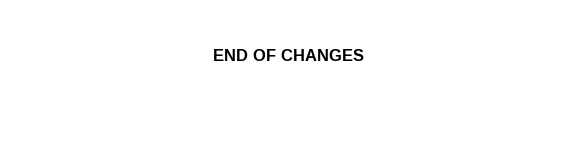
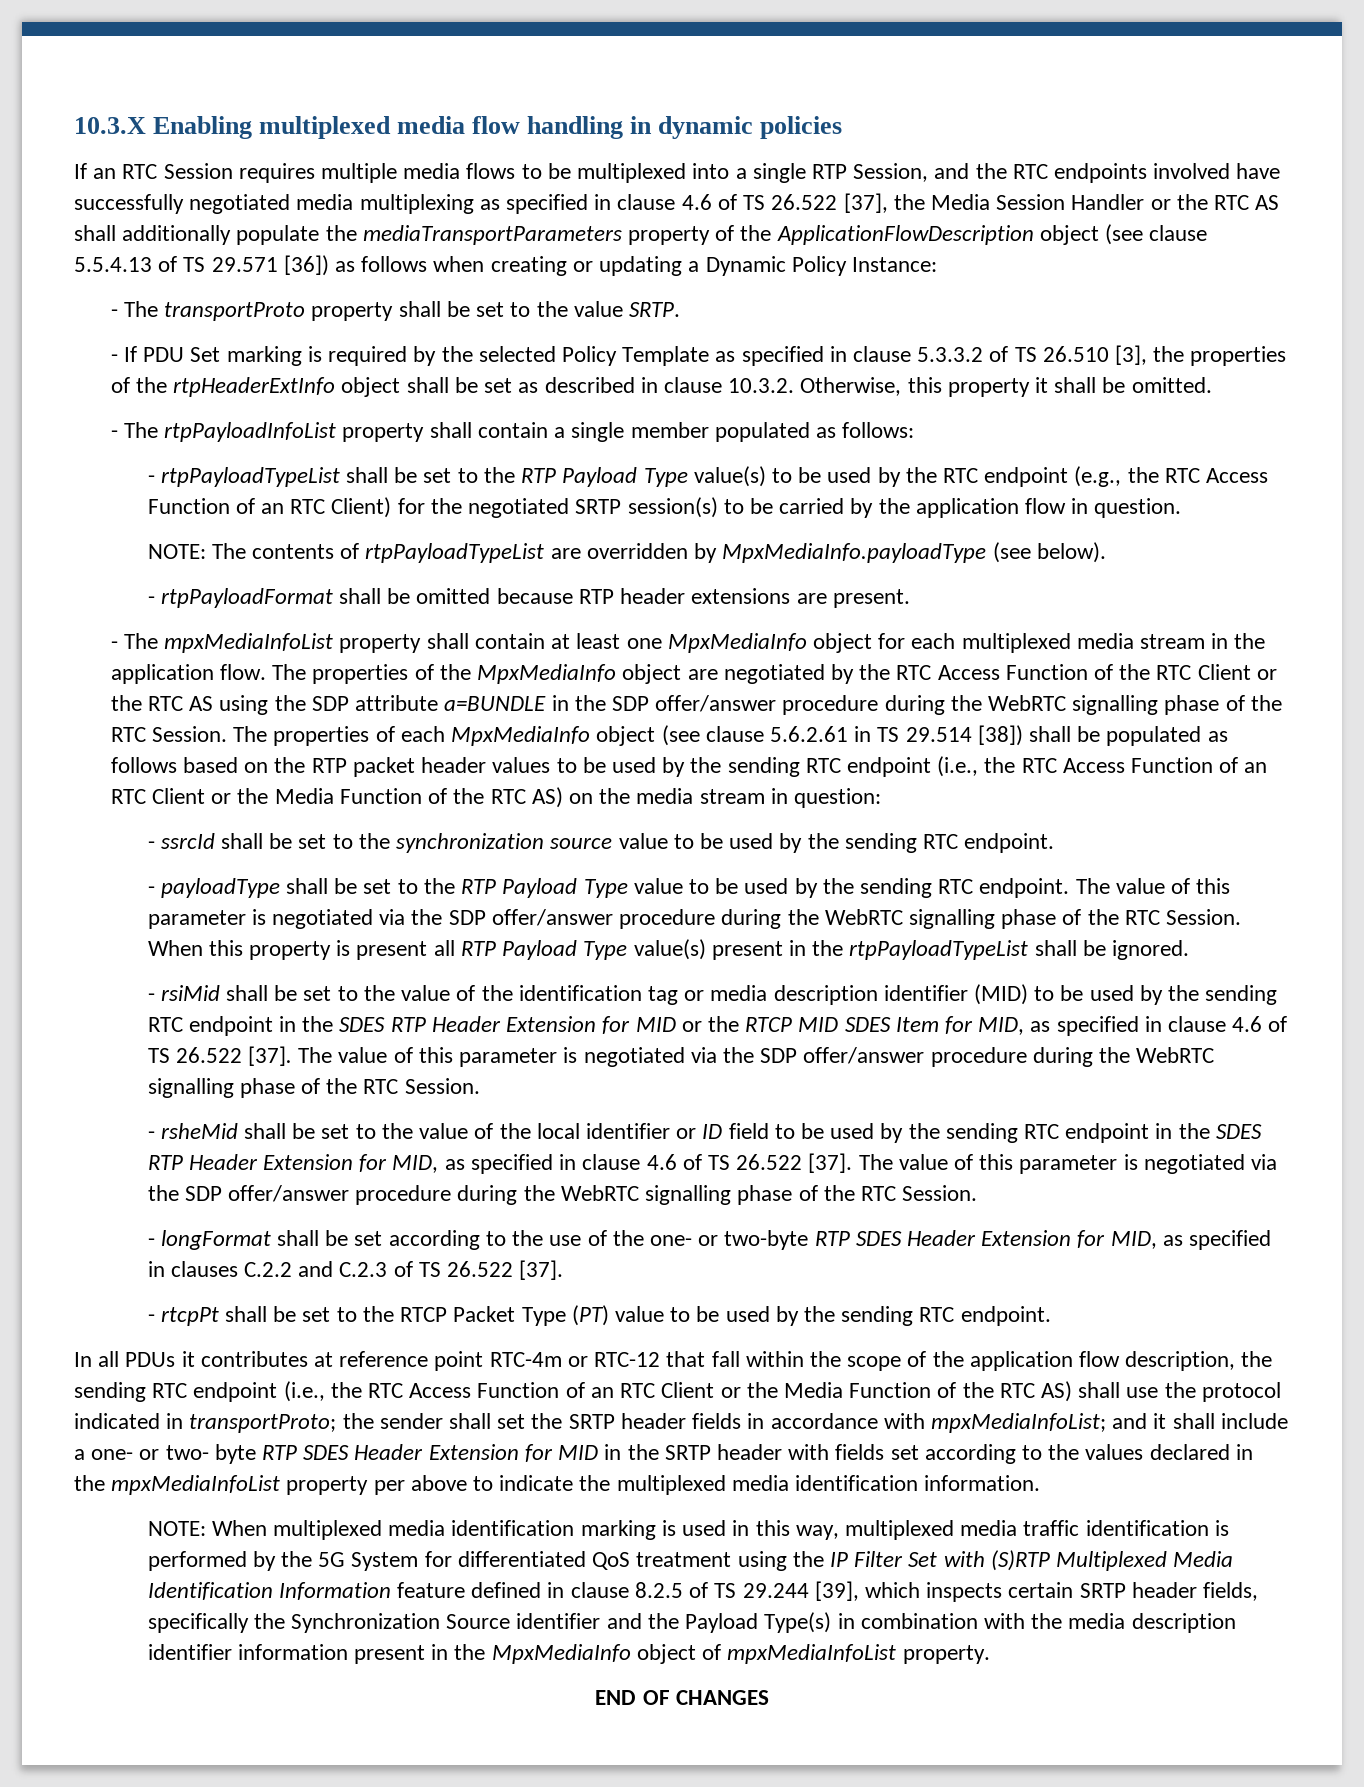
(212, 55) none -> [74,116,843,139] [74,163,1281,183] [74,193,1280,214] [74,224,1208,245] [74,255,937,276] [110,301,680,321] [110,345,1287,366] [110,377,1212,397] [110,422,915,442] [147,466,1269,487] [147,497,1182,518] [147,542,1106,563] [147,588,910,608] [110,633,1266,653] [110,664,1277,684] [110,695,1282,715] [110,725,1228,746] [110,756,1268,777] [110,787,881,808] [147,833,1055,853] [147,878,1231,898] [147,909,1241,929] [147,939,1189,960] [147,984,1278,1005] [147,1016,1288,1036] [147,1046,1215,1067] [147,1078,480,1098] [147,1123,1262,1143] [147,1153,1278,1174] [147,1185,978,1205] [147,1230,1272,1250] [147,1260,564,1280] [147,1305,1051,1326] [74,1351,1273,1371] [74,1381,1281,1402] [74,1413,1288,1433] [74,1444,1253,1464] [74,1475,1041,1495] [147,1520,1229,1540] [147,1550,1234,1571] [147,1581,1258,1602] [147,1612,1236,1633] [147,1644,990,1664] 10.3.X Enabling multiplexed media flow handling in dynamic policies // If an RTC Session requires multiple media flows to be multiplexed into a single RTP Session, and the RTC endpoints involved have successfully negotiated media multiplexing as specified in clause 4.6 of TS 26.522 [37], the Media Session Handler or the RTC AS shall additionally populate the mediaTransportParameters property of the ApplicationFlowDescription object (see clause 5.5.4.13 of TS 29.571 [36]) as follows when creating or updating a Dynamic Policy Instance: // - The transportProto property shall be set to the value SRTP. // - If PDU Set marking is required by the selected Policy Template as specified in clause 5.3.3.2 of TS 26.510 [3], the properties of the rtpHeaderExtInfo object shall be set as described in clause 10.3.2. Otherwise, this property it shall be omitted. // - The rtpPayloadInfoList property shall contain a single member populated as follows: // - rtpPayloadTypeList shall be set to the RTP Payload Type value(s) to be used by the RTC endpoint (e.g., the RTC Access Function of an RTC Client) for the negotiated SRTP session(s) to be carried by the application flow in question. // NOTE: The contents of rtpPayloadTypeList are overridden by MpxMediaInfo.payloadType (see below). // - rtpPayloadFormat shall be omitted because RTP header extensions are present. // - The mpxMediaInfoList property shall contain at least one MpxMediaInfo object for each multiplexed media stream in the application flow. The properties of the MpxMediaInfo object are negotiated by the RTC Access Function of the RTC Client or the RTC AS using the SDP attribute a=BUNDLE in the SDP offer/answer procedure during the WebRTC signalling phase of the RTC Session. The properties of each MpxMediaInfo object (see clause 5.6.2.61 in TS 29.514 [38]) shall be populated as follows based on the RTP packet header values to be used by the sending RTC endpoint (i.e., the RTC Access Function of an RTC Client or the Media Function of the RTC AS) on the media stream in question: // - ssrcId shall be set to the synchronization source value to be used by the sending RTC endpoint. // - payloadType shall be set to the RTP Payload Type value to be used by the sending RTC endpoint. The value of this parameter is negotiated via the SDP offer/answer procedure during the WebRTC signalling phase of the RTC Session. When this property is present all RTP Payload Type value(s) present in the rtpPayloadTypeList shall be ignored. // - rsiMid shall be set to the value of the identification tag or media description identifier (MID) to be used by the sending RTC endpoint in the SDES RTP Header Extension for MID or the RTCP MID SDES Item for MID, as specified in clause 4.6 of TS 26.522 [37]. The value of this parameter is negotiated via the SDP offer/answer procedure during the WebRTC signalling phase of the RTC Session. // - rsheMid shall be set to the value of the local identifier or ID field to be used by the sending RTC endpoint in the SDES RTP Header Extension for MID, as specified in clause 4.6 of TS 26.522 [37]. The value of this parameter is negotiated via the SDP offer/answer procedure during the WebRTC signalling phase of the RTC Session. // - longFormat shall be set according to the use of the one- or two-byte RTP SDES Header Extension for MID, as specified in clauses C.2.2 and C.2.3 of TS 26.522 [37]. // - rtcpPt shall be set to the RTCP Packet Type (PT) value to be used by the sending RTC endpoint. // In all PDUs it contributes at reference point RTC-4m or RTC-12 that fall within the scope of the application flow description, the sending RTC endpoint (i.e., the RTC Access Function of an RTC Client or the Media Function of the RTC AS) shall use the protocol indicated in transportProto; the sender shall set the SRTP header fields in accordance with mpxMediaInfoList; and it shall include a one- or two- byte RTP SDES Header Extension for MID in the SRTP header with fields set according to the values declared in the mpxMediaInfoList property per above to indicate the multiplexed media identification information. // NOTE: When multiplexed media identification marking is used in this way, multiplexed media traffic identification is performed by the 5G System for differentiated QoS treatment using the IP Filter Set with (S)RTP Multiplexed Media Identification Information feature defined in clause 8.2.5 of TS 29.244 [39], which inspects certain SRTP header fields, specifically the Synchronization Source identifier and the Payload Type(s) in combination with the media description identifier information present in the MpxMediaInfo object of mpxMediaInfoList property. //

